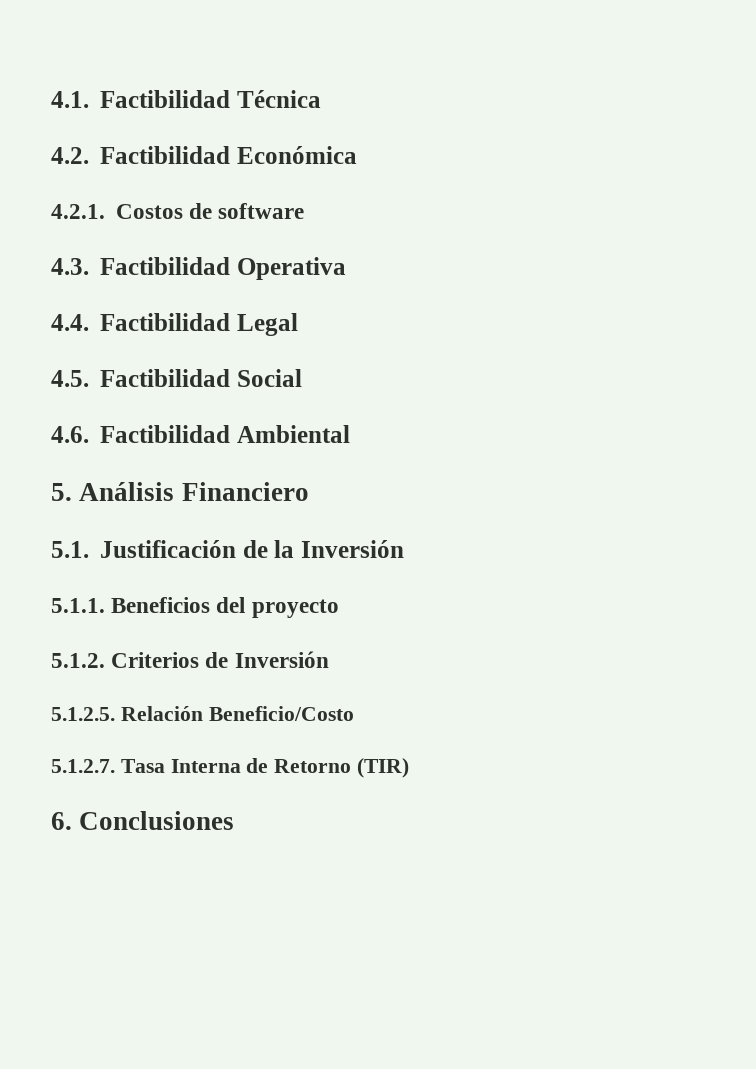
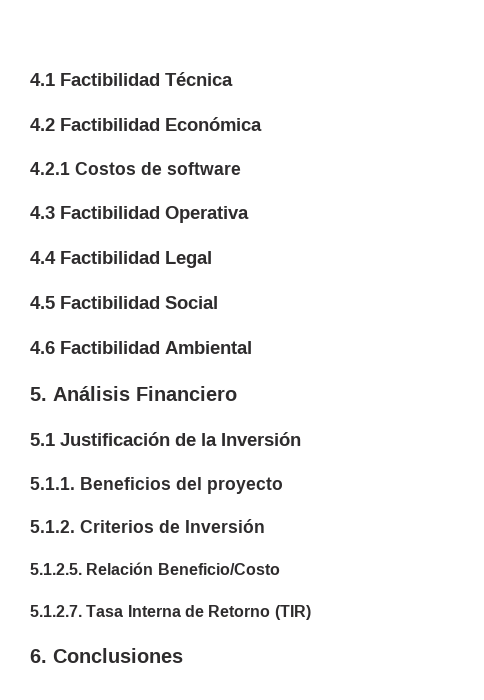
[51,91,89,108] 4.1. -> [30,73,55,86] 4.1
[51,147,89,164] 4.2. -> [30,118,55,131] 4.2
[51,204,105,219] 4.2.1. -> [30,162,70,175] 4.2.1
[51,258,89,275] 4.3. -> [30,206,55,219] 4.3
[51,314,89,331] 4.4. -> [30,251,56,264] 4.4
[51,370,89,387] 4.5. -> [30,296,55,309] 4.5
[51,426,89,443] 4.6. -> [30,341,55,354] 4.6
[51,541,89,558] 5.1. -> [30,433,55,446] 5.1

